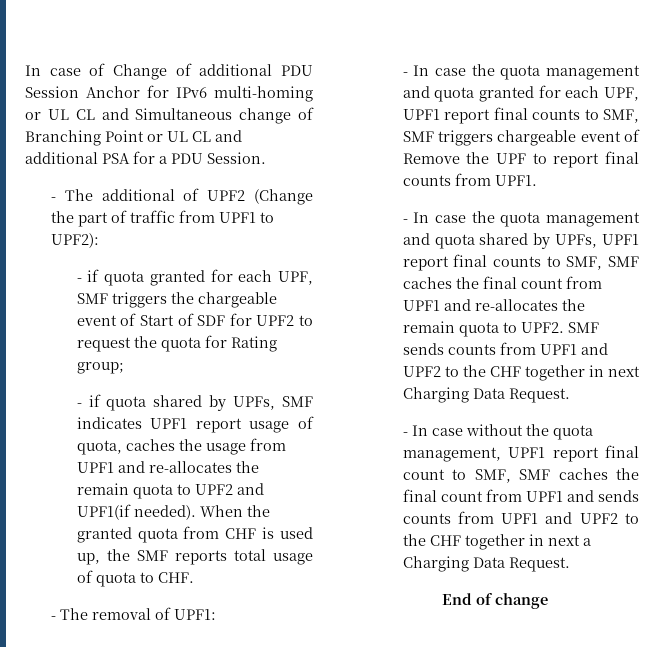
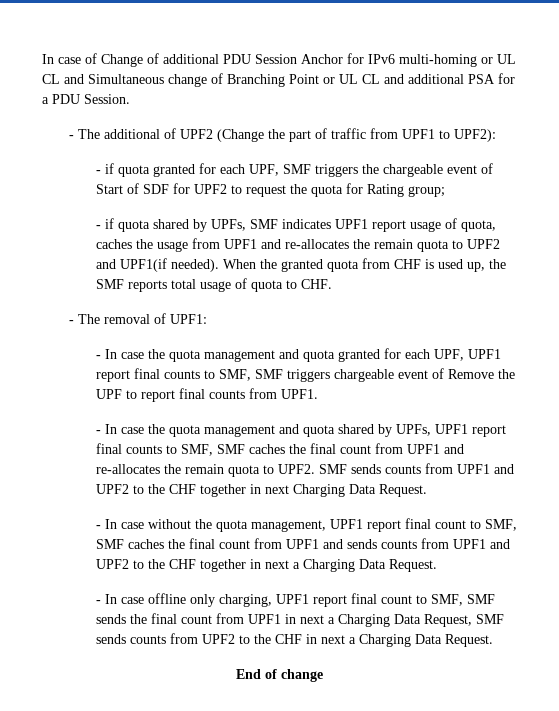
(570, 564) none -> [95,593,495,607] [95,613,504,627] [95,633,493,647] // - In case offline only charging, UPF1 report final count to SMF, SMF sends the final count from UPF1 in next a Charging Data Request, SMF sends counts from UPF2 to the CHF in next a Charging Data Request.

